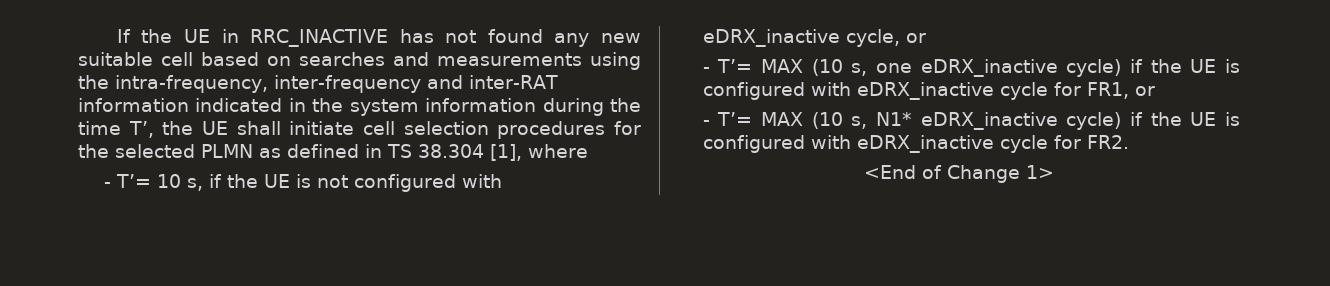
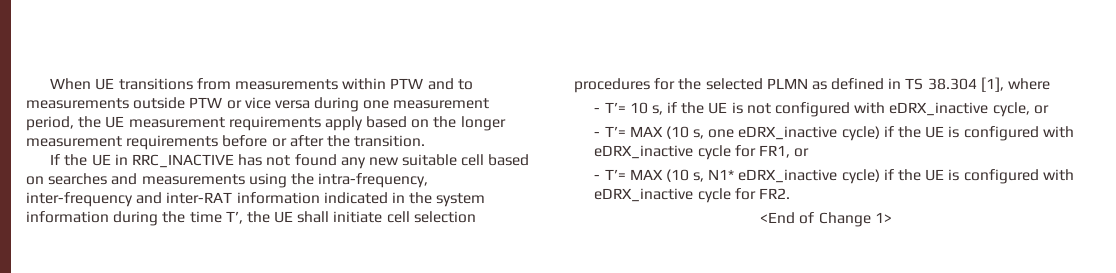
(116, 36) none -> [50,78,473,90] [26,97,490,112] [26,116,506,131] [26,135,426,150] When UE transitions from measurements within PTW and to measurements outside PTW or vice versa during one measurement period, the UE measurement requirements apply based on the longer measurement requirements before or after the transition. //

